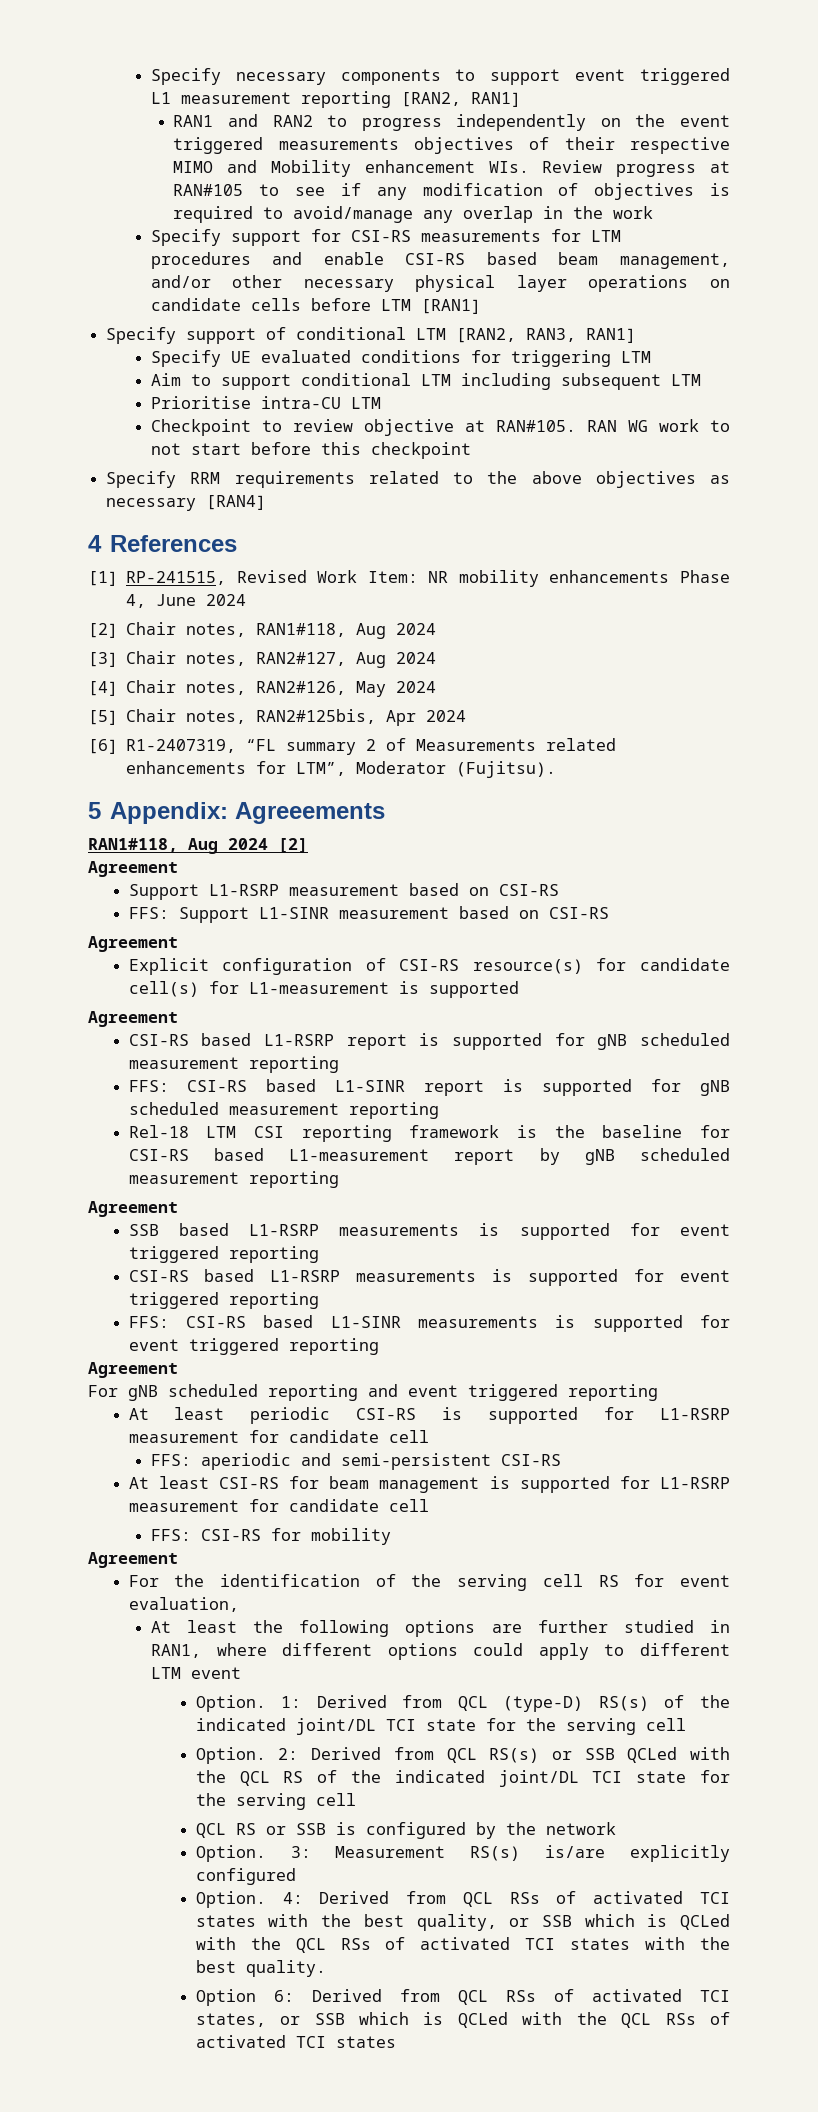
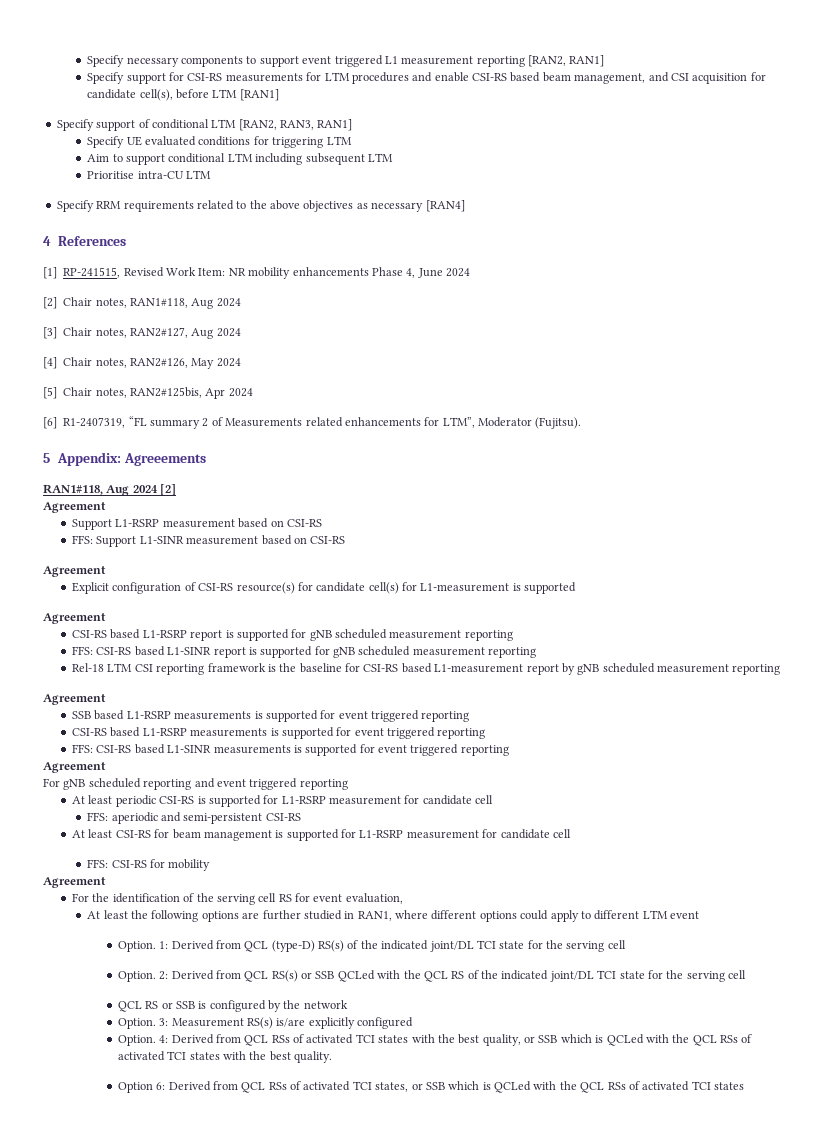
[173,114,730,131] [173,137,730,154] [173,160,731,177] [173,183,731,200] [173,206,654,223] // RAN1 and RAN2 to progress independently on the event triggered measurements objectives of their respective MIMO and Mobility enhancement WIs. Review progress at RAN#105 to see if any modification of objectives is required to avoid/manage any overlap in the work -> (605, 61) none
[150,275,731,292] [150,298,301,311] and/or other necessary physical layer operations on candidate cells -> [648,72,766,84] [87,89,173,101] and CSI acquisition for candidate cell(s),
[150,419,731,436] [150,442,471,459] // Checkpoint to review objective at RAN#105. RAN WG work to not start before this checkpoint -> (212, 174) none

